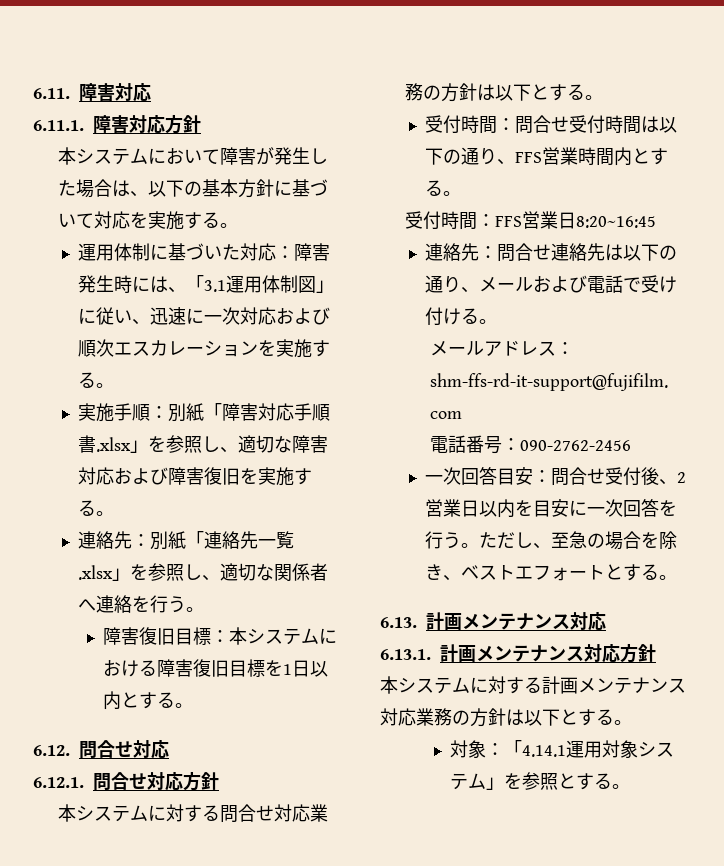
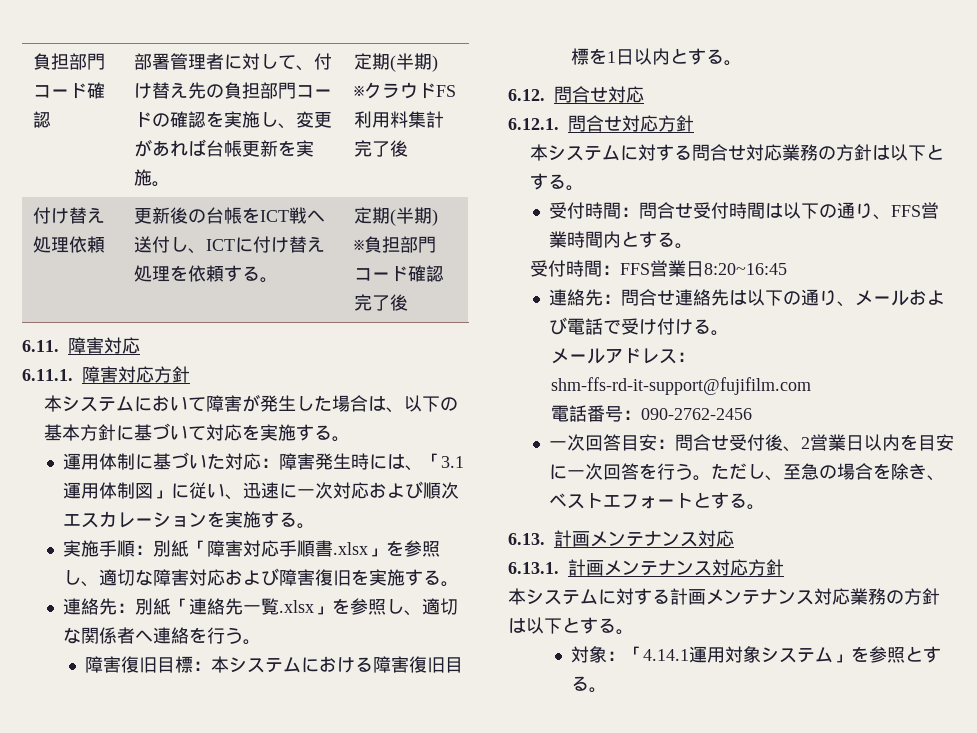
(33, 93) none -> [32,53,105,70] [32,82,105,99] [32,111,51,128] [133,53,332,71] [133,82,332,99] [133,111,332,129] [133,139,314,157] [133,169,170,187] [353,53,438,72] [353,82,456,99] [353,111,444,128] [353,140,408,157] [32,207,105,224] [32,236,105,253] [133,207,325,224] [133,236,325,254] [133,265,278,283] [353,207,438,226] [353,236,436,253] [353,265,444,282] [353,294,408,311] 負担部門コード確認 | 部署管理者に対して、付け替え先の負担部門コードの確認を実施し、変更があれば台帳更新を実施。 | 定期(半期) // ※クラウドFS利用料集計完了後 // 付け替え処理依頼 | 更新後の台帳をICT戦へ送付し、ICTに付け替え処理を依頼する。 | 定期(半期) // ※負担部門コード確認完了後 //

